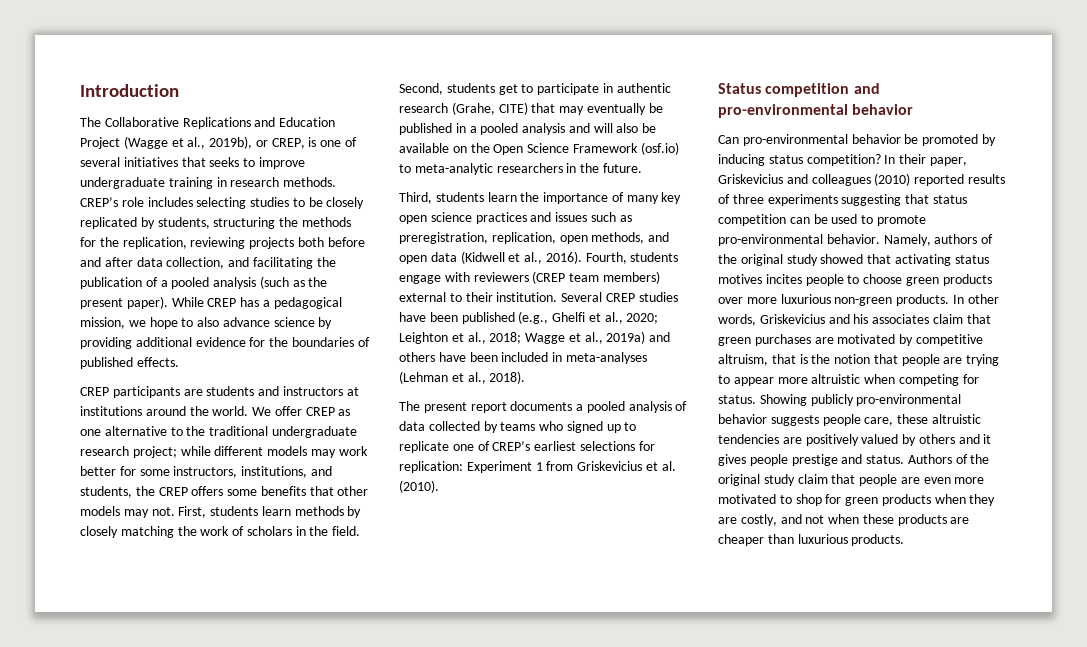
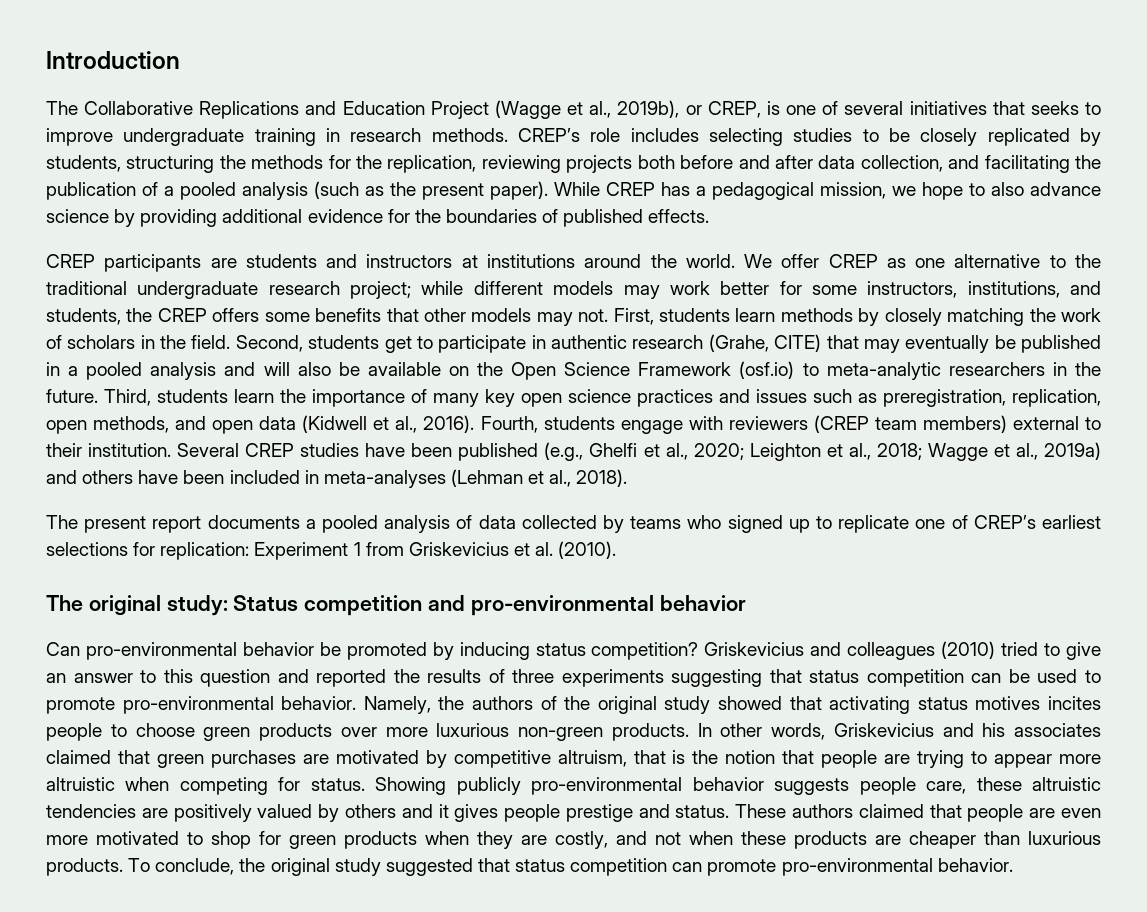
(642, 168) // -> (98, 396) none
(439, 486) none -> [46,595,228,616] The original study:
[884,154,967,166] In their paper, -> (699, 651) none
[914,174,965,186] reported -> [1001,642,1101,660] [46,669,420,687] tried to give an answer to this question and reported the
(931, 240) none -> [438,696,465,710] the
[932,314,963,324] claim -> [46,750,111,764] claimed
[907,454,990,464] [718,474,828,486] Authors of the original study claim -> [735,804,924,818] These authors claimed
(905, 540) none -> [128,858,1013,876] To conclude, the original study suggested that status competition can promote pro-environmental behavior.

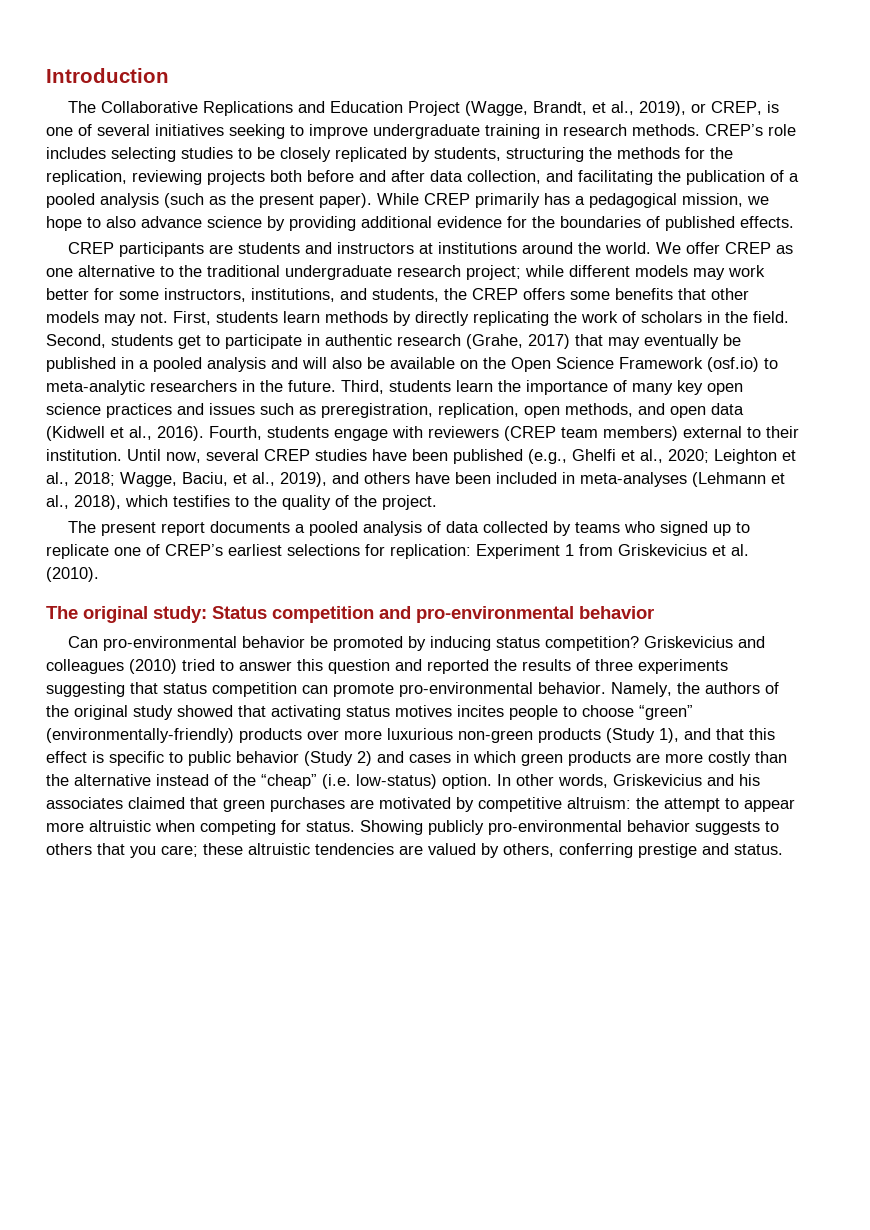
[494,100,680,119] (Wagge et al., 2019b), -> [464,101,686,116] (Wagge, Brandt, et al., 2019),
[992,101,1079,115] that seeks -> [229,124,285,139] seeking
(655, 189) none -> [475,193,540,208] primarily
[884,308,1025,326] closely matching -> [415,311,549,326] directly replicating
[774,334,822,352] CITE) -> [528,334,570,349] 2017)
[177,443,240,457] Several -> [127,449,259,463] Until now, several
[927,442,1101,461] Wagge et al., 2019a) -> [120,472,327,487] Wagge, Baciu, et al., 2019),
[450,469,628,487] (Lehman et al., 2018). -> [692,472,785,487] [46,495,437,510] (Lehmann et al., 2018), which testifies to the quality of the project.
[1065,642,1101,660] [46,670,157,683] give an answer to -> [239,661,292,671] answer
[1008,669,1101,683] be used to -> (328, 689) none
[203,727,251,741] green -> [639,705,693,720] [46,728,234,743] “green” (environmentally-friendly)
[611,723,689,741] products. -> [538,728,775,743] [46,751,787,766] [46,774,492,789] products (Study 1), and that this effect is specific to public behavior (Study 2) and cases in which green products are more costly than the alternative instead of the “cheap” (i.e. low-status) option.
[557,750,965,768] altruism, that is the notion that people are trying -> [567,797,720,812] altruism: the attempt
[859,777,967,795] people care, -> [765,821,779,832] [46,843,198,858] to others that you care;
[173,804,252,822] positively -> (423, 850) none
[344,804,1101,822] [46,831,1101,849] [46,858,1013,876] others and it gives people prestige and status. These authors claimed that people are even more motivated to shop for green products when they are costly, and not when these products are cheaper than luxurious products. To conclude, the original study suggested that status competition can promote pro-environmental behavior. -> [503,843,783,858] others, conferring prestige and status.

